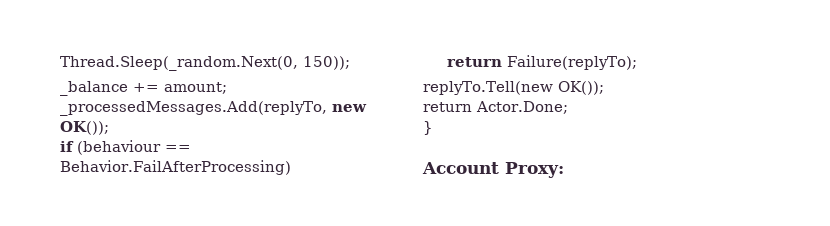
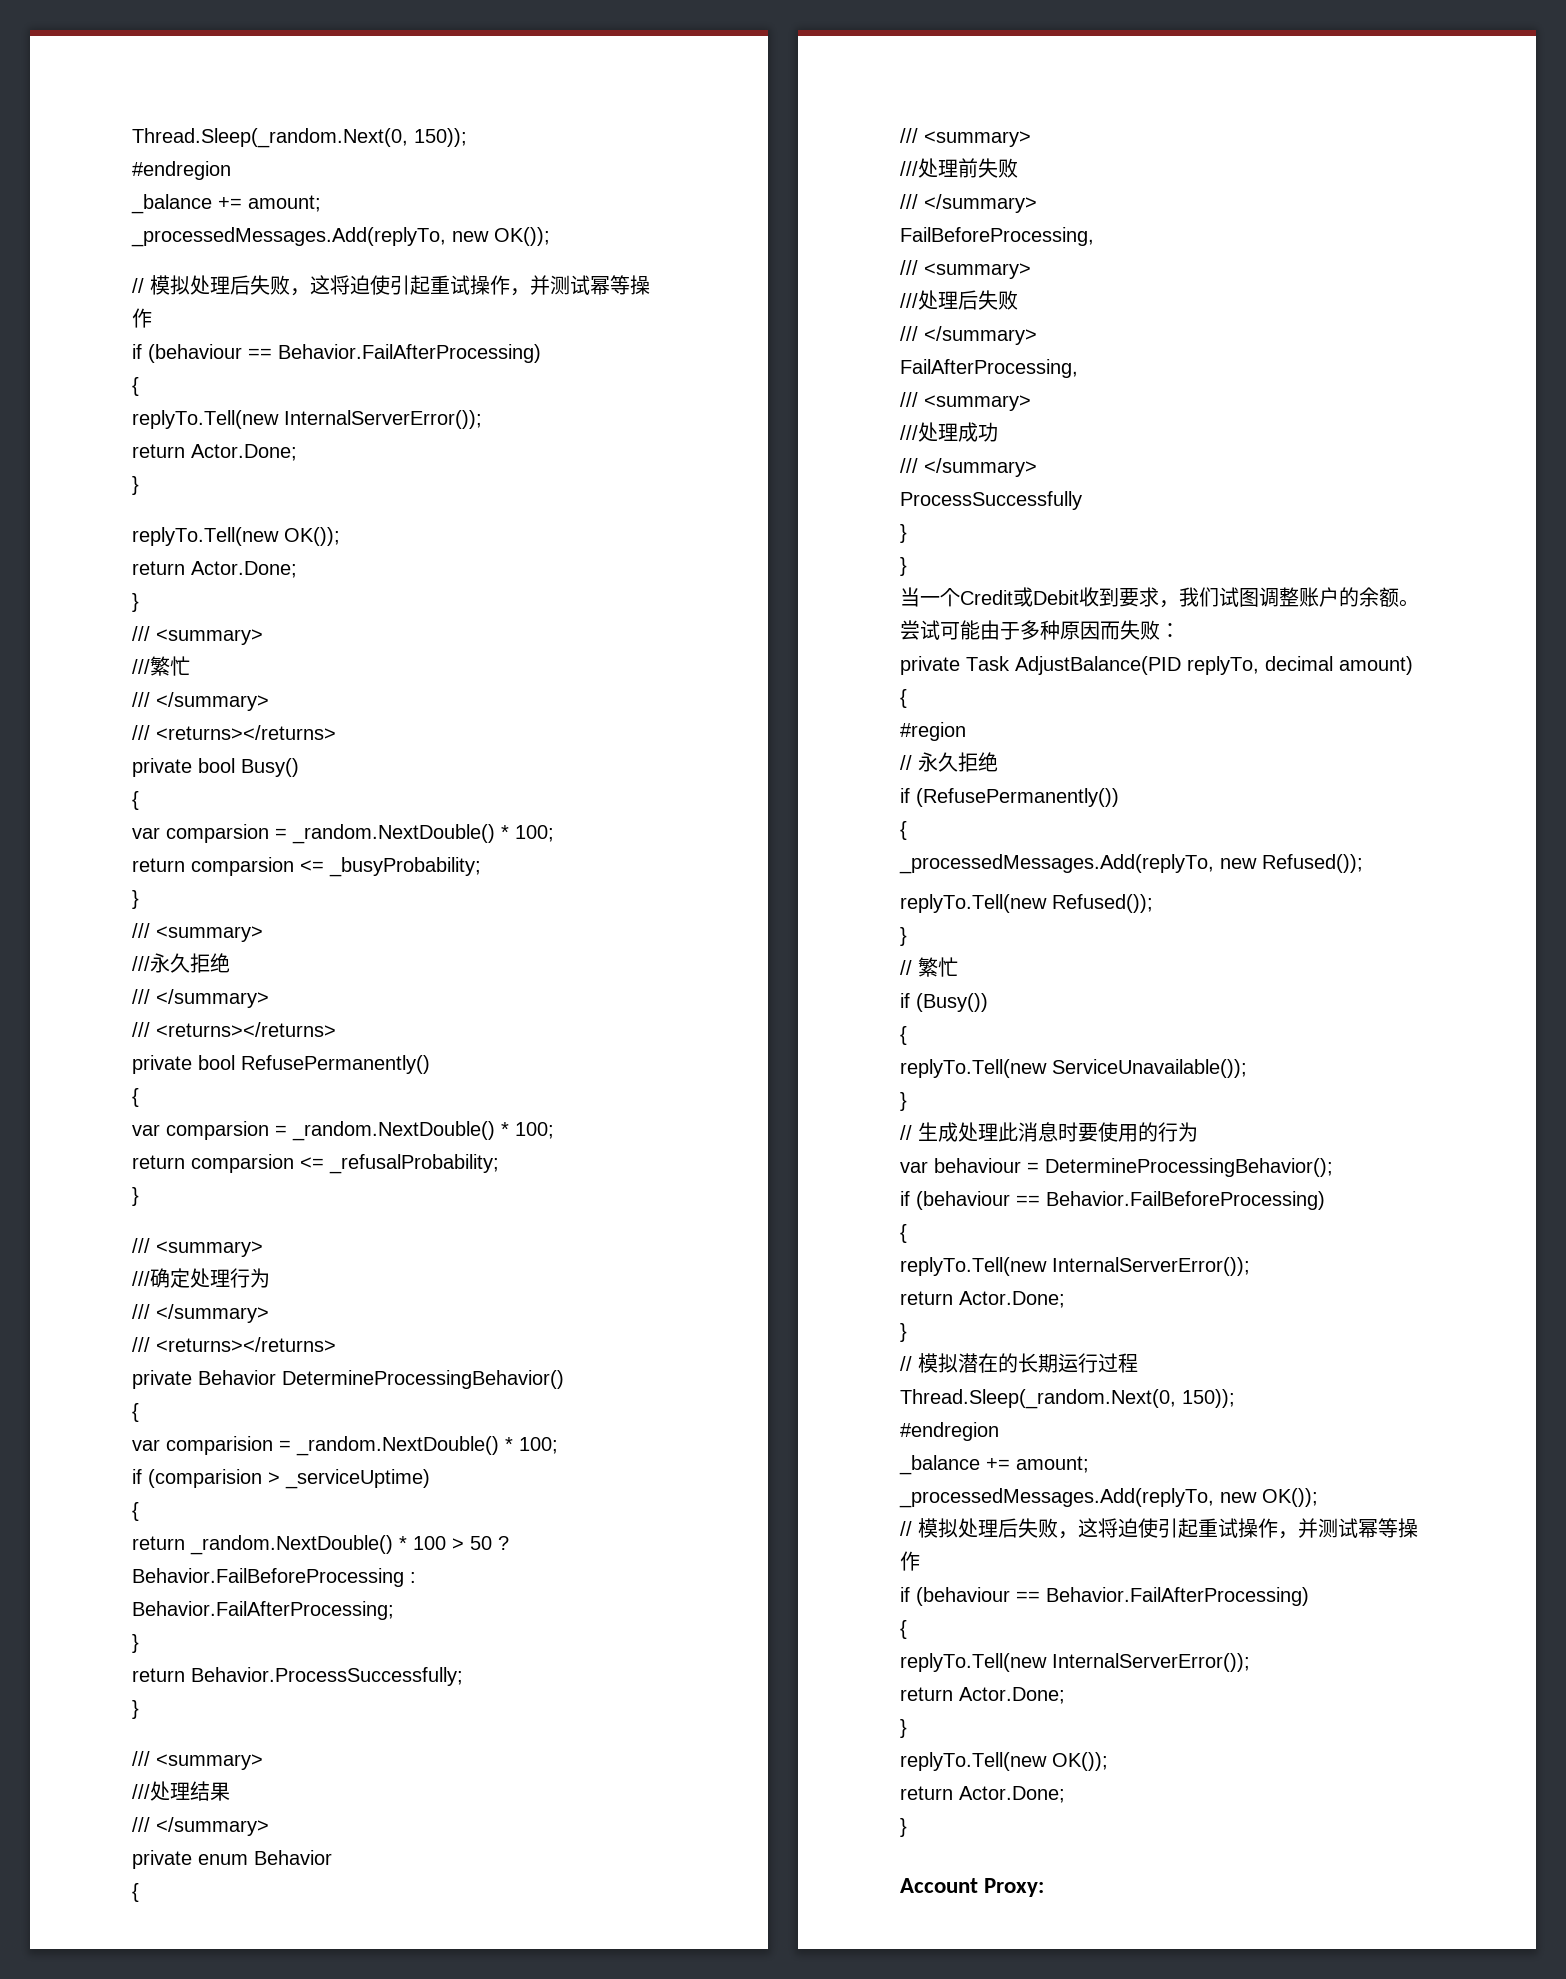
[60,56,350,71] [60,81,227,96] [60,101,367,116] [60,121,109,135] [60,140,191,155] [60,160,291,175] [447,55,638,70] Thread.Sleep(_random.Next(0, 150)); // _balance += amount; _processedMessages.Add(replyTo, new OK()); // if (behaviour == Behavior.FailAfterProcessing) // return Failure(replyTo); -> [132,128,467,148] [132,161,231,180] [131,194,321,214] [131,227,550,247] [132,275,650,296] [132,308,152,328] [132,344,541,363] [132,377,139,396] [132,410,482,429] [132,444,297,461] [132,476,139,495] [132,527,340,546] [132,561,297,578] [132,593,139,612] [132,626,263,645] [132,656,190,676] [132,692,269,711] [132,725,336,740] [132,758,299,777] [132,791,139,810] [132,824,554,844] [132,857,481,877] [132,890,139,909] [132,923,263,942] [132,953,230,973] [132,989,269,1008] [132,1022,336,1037] [132,1055,430,1074] [132,1088,139,1107] [132,1121,554,1141] [132,1154,499,1174] [132,1187,139,1206] [132,1238,263,1257] [132,1268,270,1288] [132,1304,269,1323] [132,1337,336,1352] [132,1370,564,1389] [132,1403,139,1422] [132,1436,558,1456] [132,1469,430,1489] [132,1502,139,1521] [132,1535,509,1555] [132,1568,416,1587] [132,1601,394,1620] [132,1634,139,1653] [132,1667,463,1686] [132,1700,139,1719] [132,1751,263,1770] [132,1781,230,1801] [132,1817,269,1836] [132,1850,332,1869] [132,1883,139,1902] [900,128,1031,147] [900,158,1018,178] [900,194,1037,213] [900,227,1094,246] [900,260,1031,279] [900,290,1018,310] [900,326,1037,345] [900,359,1078,378] [900,392,1031,411] [900,422,998,442] [900,458,1037,477] [900,491,1082,510] [900,524,907,543] [900,557,907,576] [900,587,1419,608] [900,620,1180,640] [900,656,1413,675] [900,689,907,708] [900,722,966,741] [900,752,998,772] [900,788,1119,807] [900,821,907,840] [899,854,1363,874] [900,894,1153,913] [900,927,907,946] [900,957,958,977] [900,993,988,1012] [900,1026,907,1045] [900,1059,1247,1078] [900,1092,907,1111] [900,1122,1198,1142] [900,1158,1333,1177] [900,1191,1325,1210] [900,1224,907,1243] [900,1257,1250,1276] [900,1291,1065,1308] [900,1323,907,1342] [900,1353,1138,1373] [900,1389,1235,1409] [900,1422,999,1441] [899,1455,1089,1475] [899,1488,1318,1508] [900,1518,1418,1539] [900,1551,920,1571] [900,1587,1309,1606] [900,1620,907,1639] [900,1653,1250,1672] [900,1687,1065,1704] [900,1719,907,1738] Thread.Sleep(_random.Next(0, 150)); // #endregion // _balance += amount; // _processedMessages.Add(replyTo, new OK()); // // 模拟处理后失败，这将迫使引起重试操作，并测试幂等操作 // if (behaviour == Behavior.FailAfterProcessing) // { // replyTo.Tell(new InternalServerError()); // return Actor.Done; // } // replyTo.Tell(new OK()); // return Actor.Done; // } // /// <summary> // ///繁忙 // /// </summary> // /// <returns></returns> // private bool Busy() // { // var comparsion = _random.NextDouble() * 100; // return comparsion <= _busyProbability; // } // /// <summary> // ///永久拒绝 // /// </summary> // /// <returns></returns> // private bool RefusePermanently() // { // var comparsion = _random.NextDouble() * 100; // return comparsion <= _refusalProbability; // } // /// <summary> // ///确定处理行为 // /// </summary> // /// <returns></returns> // private Behavior DetermineProcessingBehavior() // { // var comparision = _random.NextDouble() * 100; // if (comparision > _serviceUptime) // { // return _random.NextDouble() * 100 > 50 ? Behavior.FailBeforeProcessing : Behavior.FailAfterProcessing; // } // return Behavior.ProcessSuccessfully; // } // /// <summary> // ///处理结果 // /// </summary> // private enum Behavior // { // /// <summary> // ///处理前失败 // /// </summary> // FailBeforeProcessing, // /// <summary> // ///处理后失败 // /// </summary> // FailAfterProcessing, // /// <summary> // ///处理成功 // /// </summary> // ProcessSuccessfully // } // } // 当一个Credit或Debit收到要求，我们试图调整账户的余额。尝试可能由于多种原因而失败： // private Task AdjustBalance(PID replyTo, decimal amount) // { // #region // // 永久拒绝 // if (RefusePermanently()) // { // _processedMessages.Add(replyTo, new Refused()); // replyTo.Tell(new Refused()); // } // // 繁忙 // if (Busy()) // { // replyTo.Tell(new ServiceUnavailable()); // } // // 生成处理此消息时要使用的行为 // var behaviour = DetermineProcessingBehavior(); // if (behaviour == Behavior.FailBeforeProcessing) // { // replyTo.Tell(new InternalServerError()); // return Actor.Done; // } // // 模拟潜在的长期运行过程 // Thread.Sleep(_random.Next(0, 150)); // #endregion // _balance += amount; // _processedMessages.Add(replyTo, new OK()); // // 模拟处理后失败，这将迫使引起重试操作，并测试幂等操作 // if (behaviour == Behavior.FailAfterProcessing) // { // replyTo.Tell(new InternalServerError()); // return Actor.Done; // }

